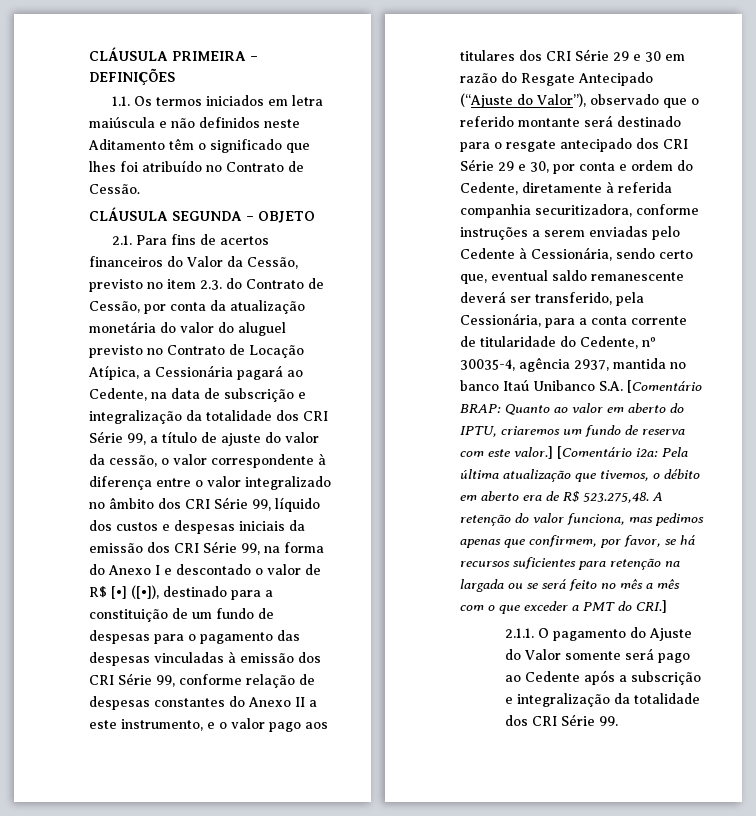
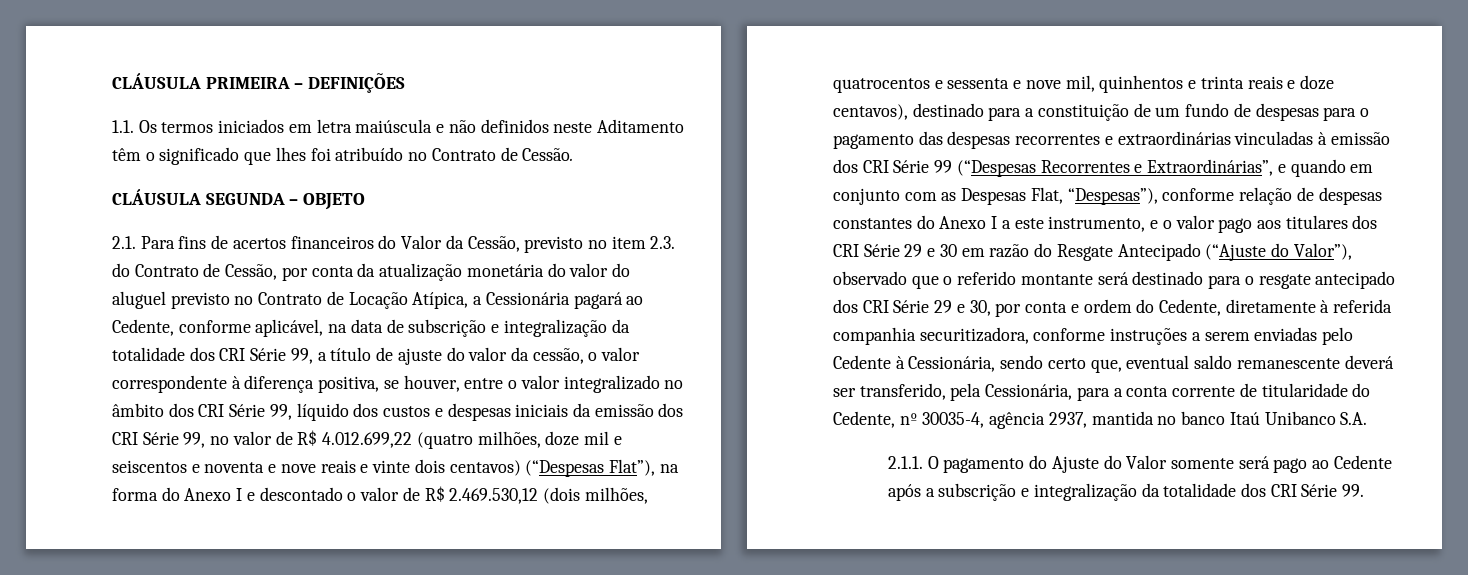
(147, 394) none -> [178,319,324,337] conforme aplicável,
(152, 483) none -> [318,375,460,393] positiva, se houver,
(260, 549) none -> [210,430,622,449] [112,459,655,477] no valor de R$ 4.012.699,22 (quatro milhões, doze mil e seiscentos e noventa e nove reais e vinte dois centavos) (“Despesas Flat”),
[111,585,159,599] [•] ([•]), -> [449,487,648,504] [833,75,1334,93] [833,104,908,120] 2.469.530,12 (dois milhões, quatrocentos e sessenta e nove mil, quinhentos e trinta reais e doze centavos),
(150, 659) none -> [1015,131,1231,145] recorrentes e extraordinárias
[156,675,175,687] 99, -> [934,159,1374,177] [833,187,1158,205] 99 (“Despesas Recorrentes e Extraordinárias”, e quando em conjunto com as Despesas Flat, “Despesas”),
[295,697,305,707] II -> [991,216,998,229] I
[627,380,702,393] [460,403,684,415] [460,425,685,437] [460,446,688,459] [460,469,700,482] [460,491,663,503] [460,513,704,526] [460,535,695,548] [460,557,680,570] [460,579,680,592] [460,600,667,614] [Comentário BRAP: Quanto ao valor em aberto do IPTU, criaremos um fundo de reserva com este valor.] [Comentário i2a: Pela última atualização que tivemos, o débito em aberto era de R$ 523.275,48. A retenção do valor funciona, mas pedimos apenas que confirmem, por favor, se há recursos suficientes para retenção na largada ou se será feito no mês a mês com o que exceder a PMT do CRI.] -> (1368, 418) none

